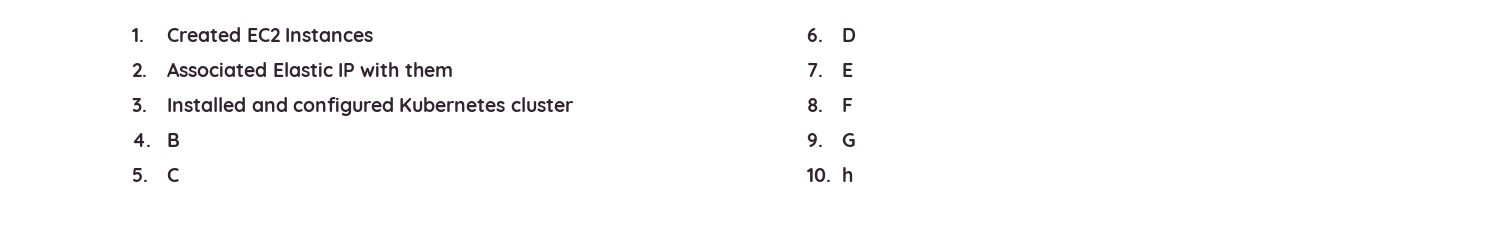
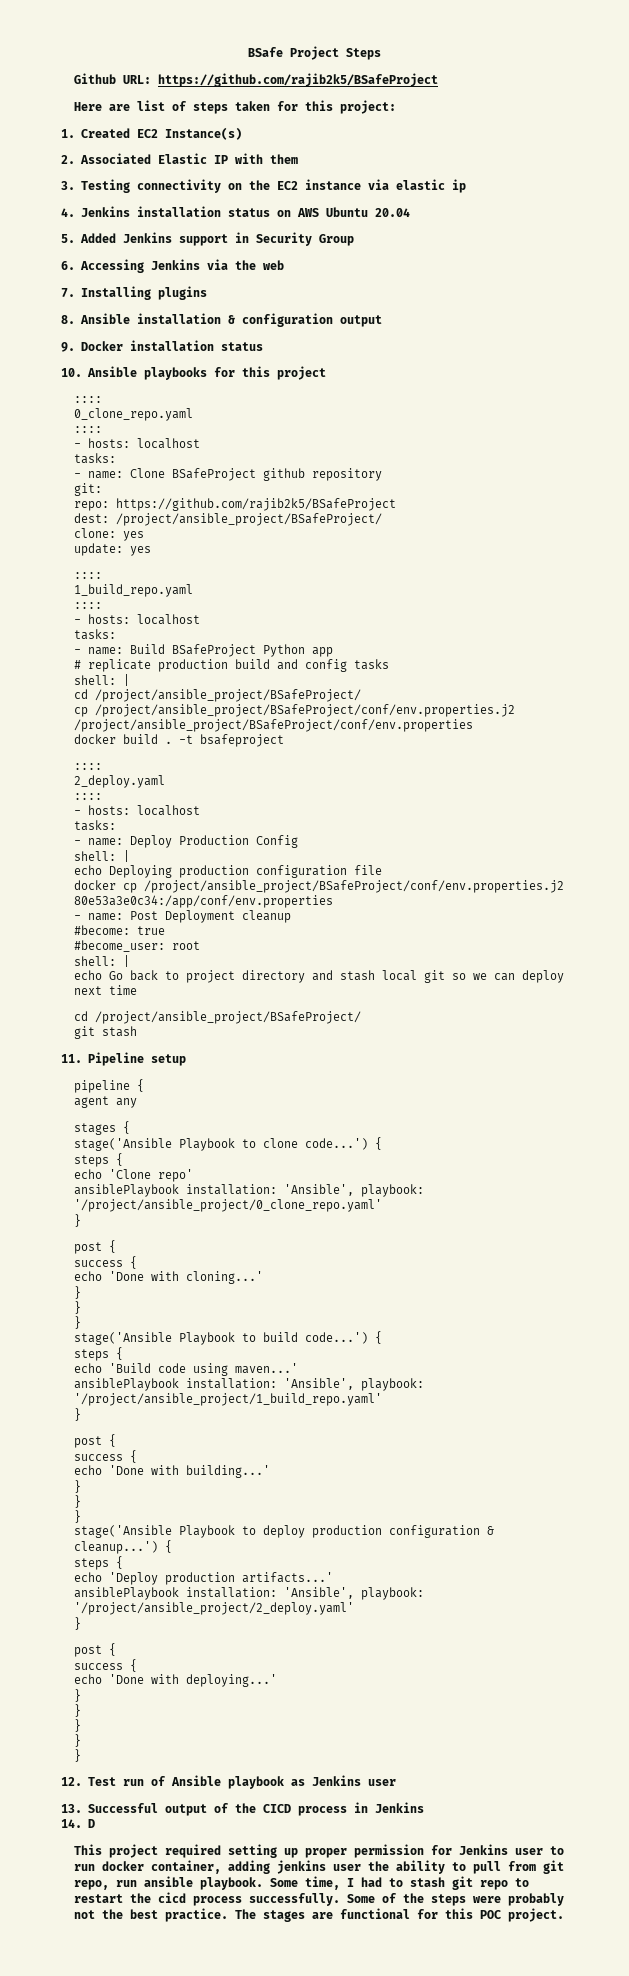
(131, 35) none -> [248,46,381,60] [73,73,438,87] [73,100,396,114] BSafe Project Steps // Github URL: https://github.com/rajib2k5/BSafeProject // Here are list of steps taken for this project: //
[284,28,373,42] Instances -> [164,127,242,140] Instance(s)
[167,97,574,116] [131,133,181,147] [131,168,180,182] [806,28,857,42] [806,63,854,77] [806,98,854,112] [806,133,857,147] [806,167,854,182] Installed and configured Kubernetes cluster // 4. B // 5. C // 6. D // 7. E // 8. F // 9. G // 10. h -> [80,179,466,193] [60,206,410,217] [60,232,354,246] [60,259,284,273] [60,286,207,300] [60,313,382,327] [60,340,263,352] [60,366,326,380] [73,396,102,403] [73,408,193,421] [73,426,102,433] [73,438,200,449] [73,453,116,464] [73,468,382,481] [73,483,102,496] [73,498,396,511] [73,513,382,526] [73,528,144,541] [73,543,151,556] [73,572,102,579] [73,584,193,597] [73,602,102,609] [73,614,200,625] [73,629,116,640] [73,644,333,657] [73,659,389,672] [73,674,130,686] [73,689,361,702] [73,704,515,717] [73,719,473,732] [73,734,284,747] [73,763,102,770] [73,775,165,788] [73,793,102,800] [73,805,200,816] [73,820,116,831] [73,835,298,848] [73,850,130,862] [73,865,382,878] [73,880,564,893] [73,895,333,908] [73,910,291,923] [73,925,165,935] [73,940,200,952] [73,955,130,967] [73,970,564,983] [73,985,137,995] [73,1011,361,1024] [73,1026,137,1039] [60,1052,186,1066] [73,1079,144,1093] [73,1096,137,1108] [73,1121,130,1135] [73,1137,382,1151] [73,1153,123,1167] [73,1169,193,1182] [73,1184,424,1197] [73,1199,382,1212] [73,1214,81,1227] [73,1240,116,1254] [73,1256,137,1269] [73,1271,263,1284] [73,1286,81,1299] [73,1301,81,1314] [73,1316,81,1329] [73,1331,382,1345] [73,1347,123,1361] [73,1363,298,1376] [73,1378,424,1391] [73,1393,382,1406] [73,1408,81,1421] [73,1434,116,1448] [73,1450,137,1463] [73,1465,270,1478] [73,1480,81,1493] [73,1495,81,1508] [73,1510,81,1523] [73,1525,494,1538] [73,1540,172,1554] [73,1556,123,1570] [73,1572,333,1585] [73,1587,424,1600] [73,1602,354,1615] [73,1617,81,1630] [73,1643,116,1657] [73,1659,137,1672] [73,1674,277,1687] [73,1689,81,1702] [73,1704,81,1717] [73,1719,81,1732] [73,1734,81,1747] [73,1749,81,1762] [60,1775,396,1789] [60,1802,424,1816] [60,1819,95,1828] [73,1844,564,1858] [73,1860,564,1874] [73,1876,529,1890] [73,1892,564,1906] [73,1908,564,1922] Testing connectivity on the EC2 instance via elastic ip // 4. Jenkins installation status on AWS Ubuntu 20.04 // 5. Added Jenkins support in Security Group // 6. Accessing Jenkins via the web // 7. Installing plugins // 8. Ansible installation & configuration output // 9. Docker installation status // 10. Ansible playbooks for this project // :::: // 0_clone_repo.yaml // :::: // - hosts: localhost // tasks: // - name: Clone BSafeProject github repository // git: // repo: https://github.com/rajib2k5/BSafeProject // dest: /project/ansible_project/BSafeProject/ // clone: yes // update: yes // :::: // 1_build_repo.yaml // :::: // - hosts: localhost // tasks: // - name: Build BSafeProject Python app // # replicate production build and config tasks // shell: | // cd /project/ansible_project/BSafeProject/ // cp /project/ansible_project/BSafeProject/conf/env.properties.j2 /project/ansible_project/BSafeProject/conf/env.properties // docker build . -t bsafeproject // :::: // 2_deploy.yaml // :::: // - hosts: localhost // tasks: // - name: Deploy Production Config // shell: | // echo Deploying production configuration file // docker cp /project/ansible_project/BSafeProject/conf/env.properties.j2 80e53a3e0c34:/app/conf/env.properties // - name: Post Deployment cleanup // #become: true // #become_user: root // shell: | // echo Go back to project directory and stash local git so we can deploy next time // cd /project/ansible_project/BSafeProject/ // git stash // 11. Pipeline setup // pipeline { // agent any // stages { // stage('Ansible Playbook to clone code...') { // steps { // echo 'Clone repo' // ansiblePlaybook installation: 'Ansible', playbook: '/project/ansible_project/0_clone_repo.yaml' // } // post { // success { // echo 'Done with cloning...' // } // } // } // stage('Ansible Playbook to build code...') { // steps { // echo 'Build code using maven...' // ansiblePlaybook installation: 'Ansible', playbook: '/project/ansible_project/1_build_repo.yaml' // } // post { // success { // echo 'Done with building...' // } // } // } // stage('Ansible Playbook to deploy production configuration & cleanup...') { // steps { // echo 'Deploy production artifacts...' // ansiblePlaybook installation: 'Ansible', playbook: '/project/ansible_project/2_deploy.yaml' // } // post { // success { // echo 'Done with deploying...' // } // } // } // } // } // 12. Test run of Ansible playbook as Jenkins user // 13. Successful output of the CICD process in Jenkins // 14. D // This project required setting up proper permission for Jenkins user to run docker container, adding jenkins user the ability to pull from git repo, run ansible playbook. Some time, I had to stash git repo to restart the cicd process successfully. Some of the steps were probably not the best practice. The stages are functional for this POC project.

